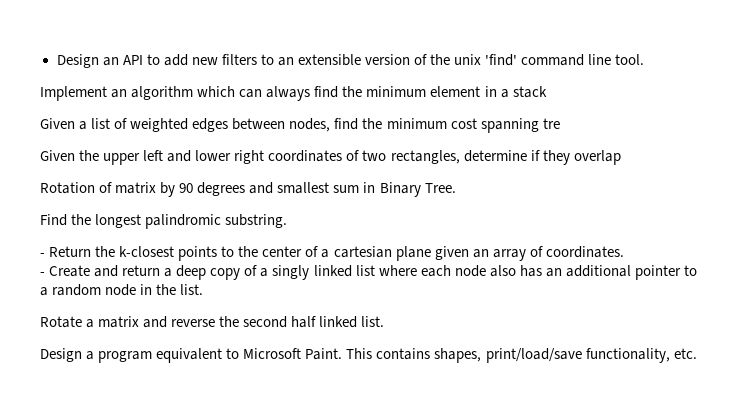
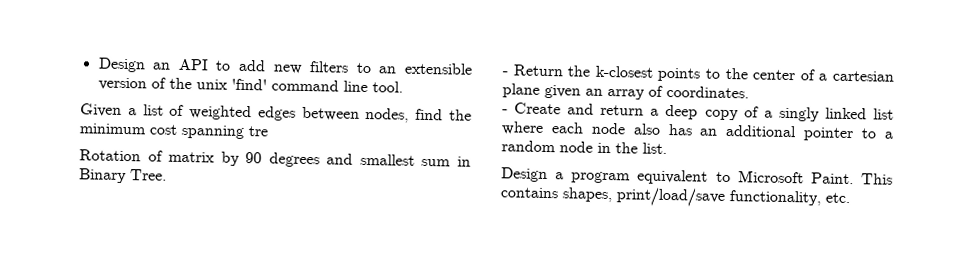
[40,86,547,101] // Implement an algorithm which can always find the minimum element in a stack -> (403, 87) none
[40,150,621,165] // Given the upper left and lower right coordinates of two rectangles, determine if they overlap -> (268, 131) none
[40,214,288,229] // Find the longest palindromic substring. -> (167, 175) none
[40,316,385,328] // Rotate a matrix and reverse the second half linked list. -> (667, 148) none

